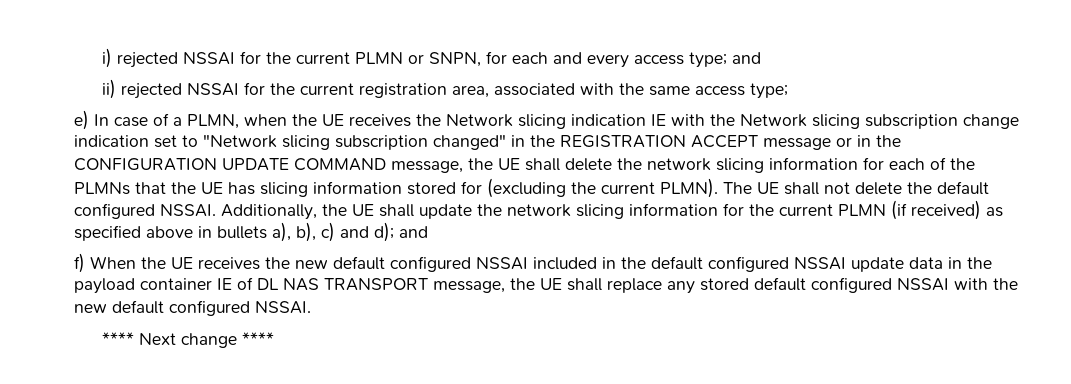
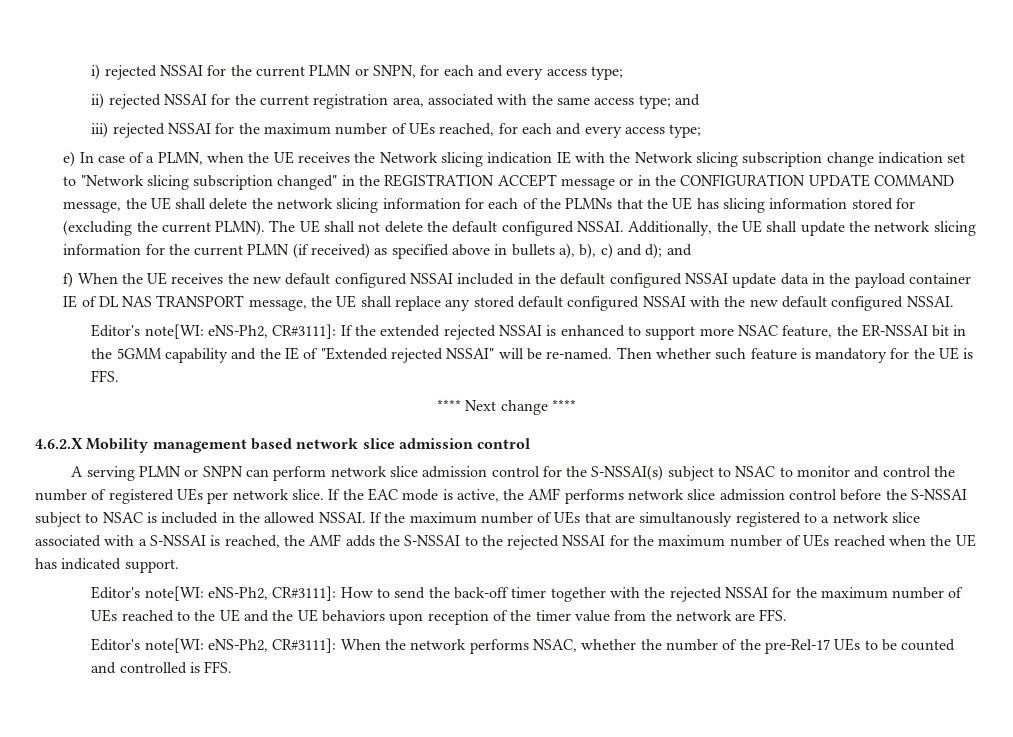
[732,52,762,64] and -> (623, 73) none
(789, 91) none -> [674,94,700,106] [91,122,702,138] and // iii) rejected NSSAI for the maximum number of UEs reached, for each and every access type;
[102,332,275,348] **** Next change **** -> [91,324,967,340] [91,347,974,363] [91,370,120,382] [437,399,576,415] [35,438,531,453] [71,465,956,481] [35,488,968,504] [35,511,921,527] [35,534,976,550] [35,558,179,573] [91,586,964,602] [91,609,788,625] [91,638,956,654] [91,661,233,674] Editor's note[WI: eNS-Ph2, CR#3111]: If the extended rejected NSSAI is enhanced to support more NSAC feature, the ER-NSSAI bit in the 5GMM capability and the IE of "Extended rejected NSSAI" will be re-named. Then whether such feature is mandatory for the UE is FFS. // **** Next change **** // 4.6.2.X Mobility management based network slice admission control // A serving PLMN or SNPN can perform network slice admission control for the S-NSSAI(s) subject to NSAC to monitor and control the number of registered UEs per network slice. If the EAC mode is active, the AMF performs network slice admission control before the S-NSSAI subject to NSAC is included in the allowed NSSAI. If the maximum number of UEs that are simultanously registered to a network slice associated with a S-NSSAI is reached, the AMF adds the S-NSSAI to the rejected NSSAI for the maximum number of UEs reached when the UE has indicated support. // Editor's note[WI: eNS-Ph2, CR#3111]: How to send the back-off timer together with the rejected NSSAI for the maximum number of UEs reached to the UE and the UE behaviors upon reception of the timer value from the network are FFS. // Editor's note[WI: eNS-Ph2, CR#3111]: When the network performs NSAC, whether the number of the pre-Rel-17 UEs to be counted and controlled is FFS.

